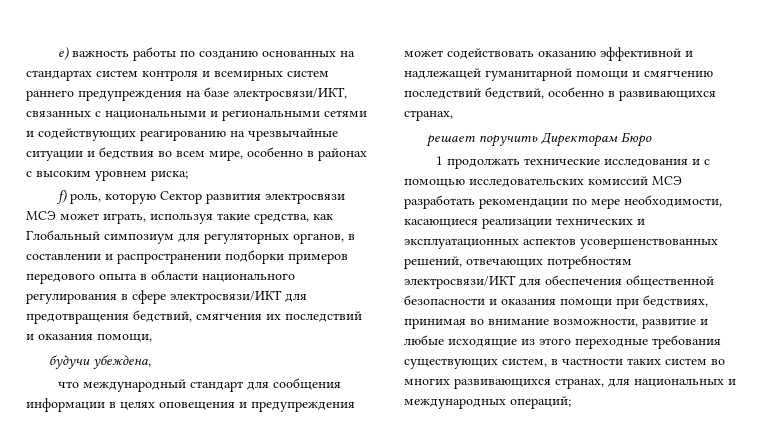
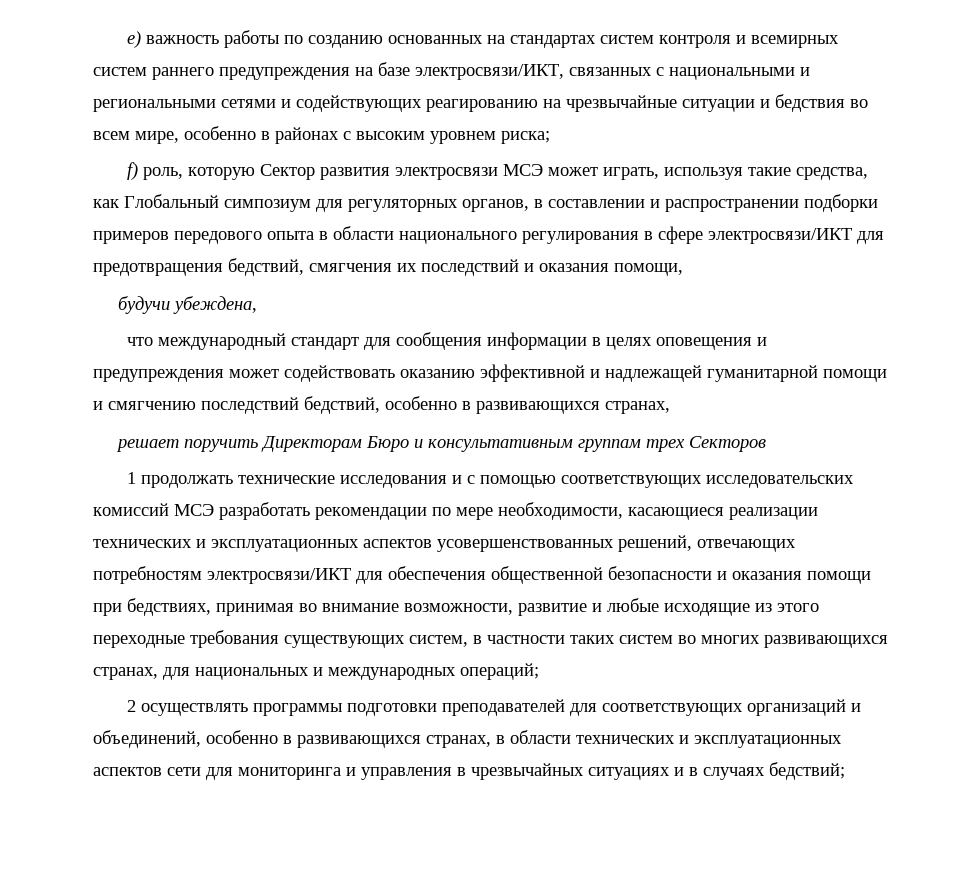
(652, 140) none -> [414,436,767,452] и консультативным группам трех Секторов
(465, 183) none -> [561,475,703,488] соответствующих
(571, 402) none -> [127,699,862,716] [93,730,842,748] [93,762,845,780] // 2 осуществлять программы подготовки преподавателей для соответствующих организаций и объединений, особенно в развивающихся странах, в области технических и эксплуатационных аспектов сети для мониторинга и управления в чрезвычайных ситуациях и в случаях бедствий;

